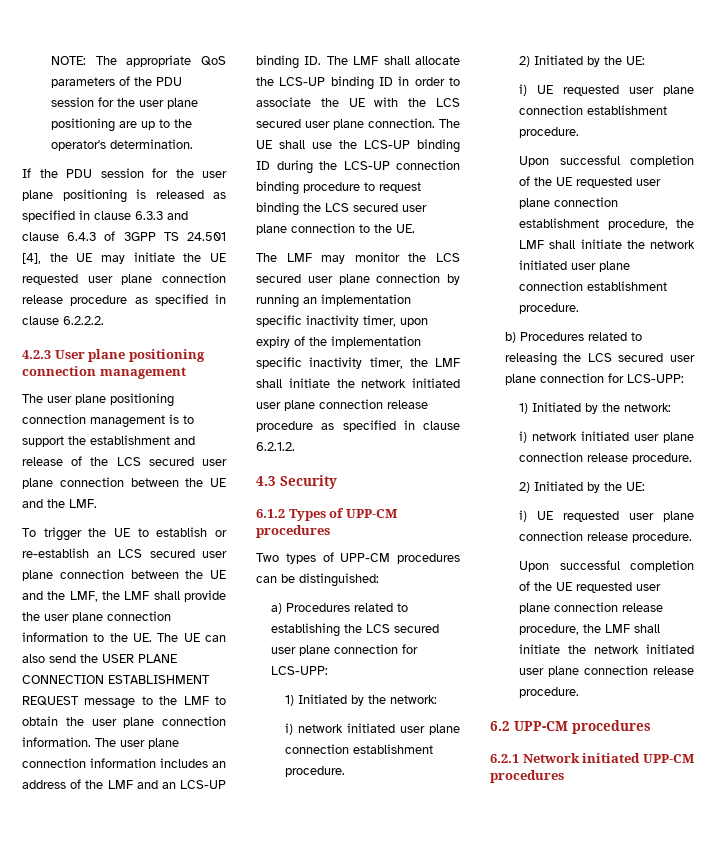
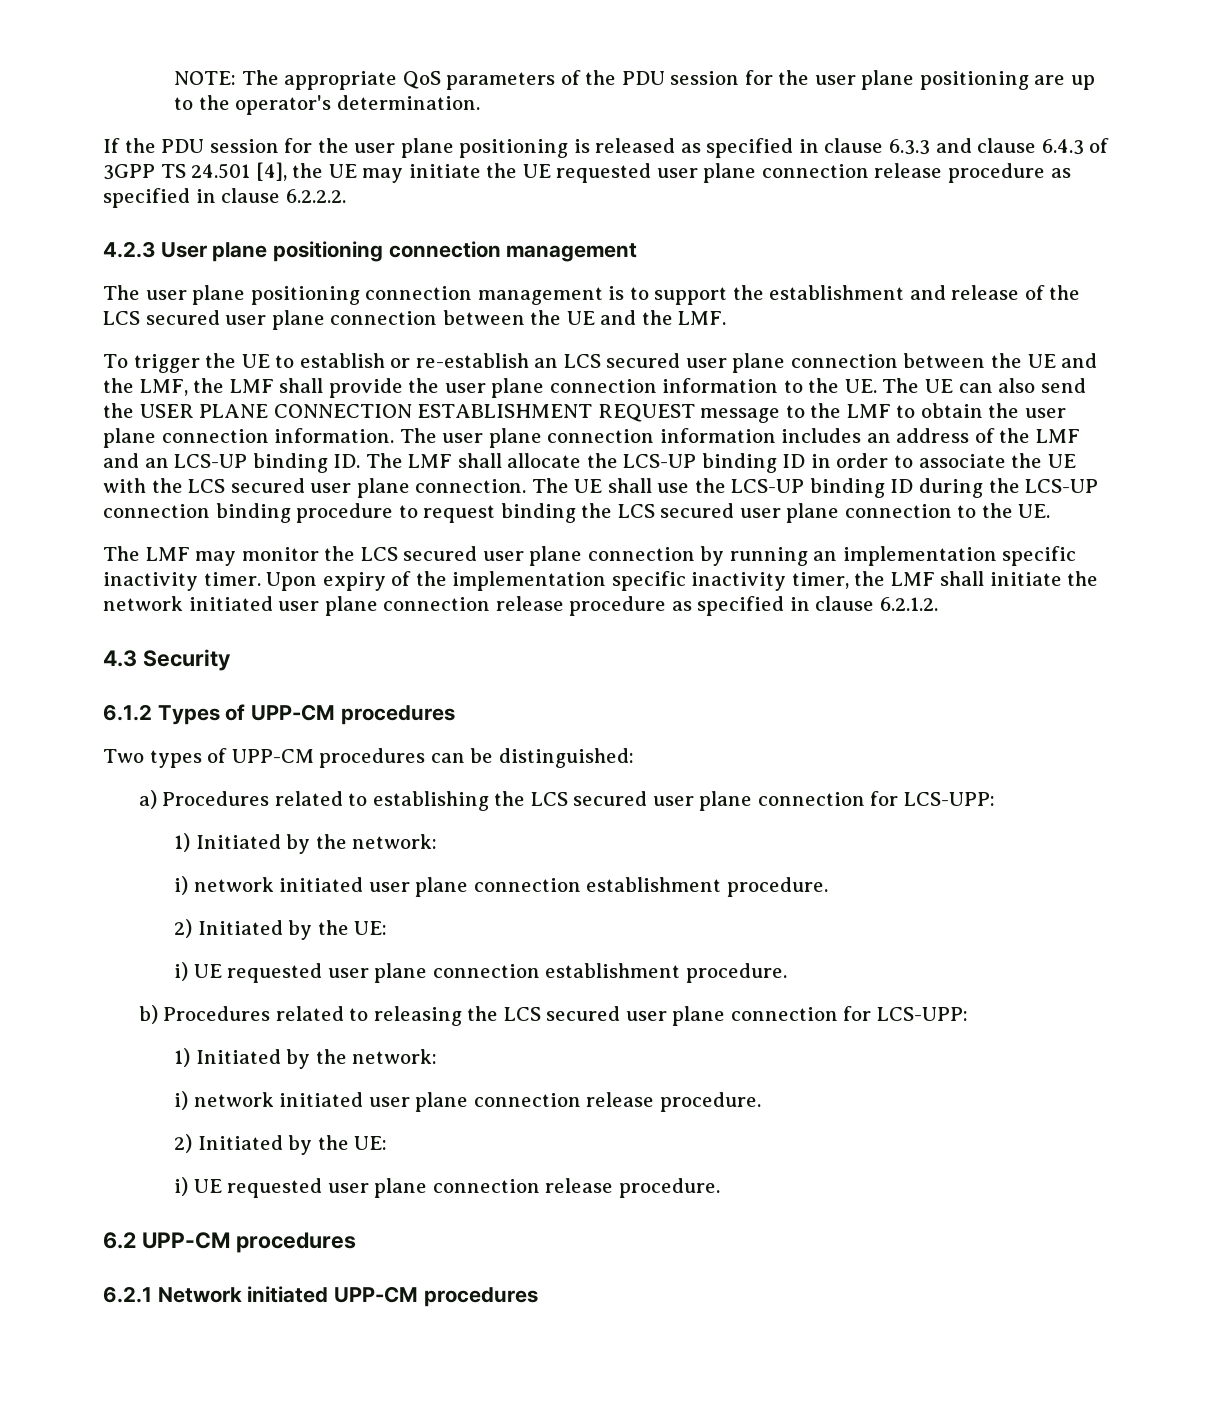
[363,315,428,327] timer, upon -> [203,572,318,591] timer. Upon
[519,155,694,167] [519,176,662,188] [519,197,619,209] [519,218,694,230] [519,239,695,249] [519,260,631,272] [519,281,668,291] [519,303,580,314] // Upon successful completion of the UE requested user plane connection establishment procedure, the LMF shall initiate the network initiated user plane connection establishment procedure. -> (787, 973) none
[519,560,694,572] [519,581,662,593] [519,602,664,614] [519,624,661,635] [519,644,694,654] [519,665,694,677] [519,687,580,698] // Upon successful completion of the UE requested user plane connection release procedure, the LMF shall initiate the network initiated user plane connection release procedure. -> (720, 1188) none

